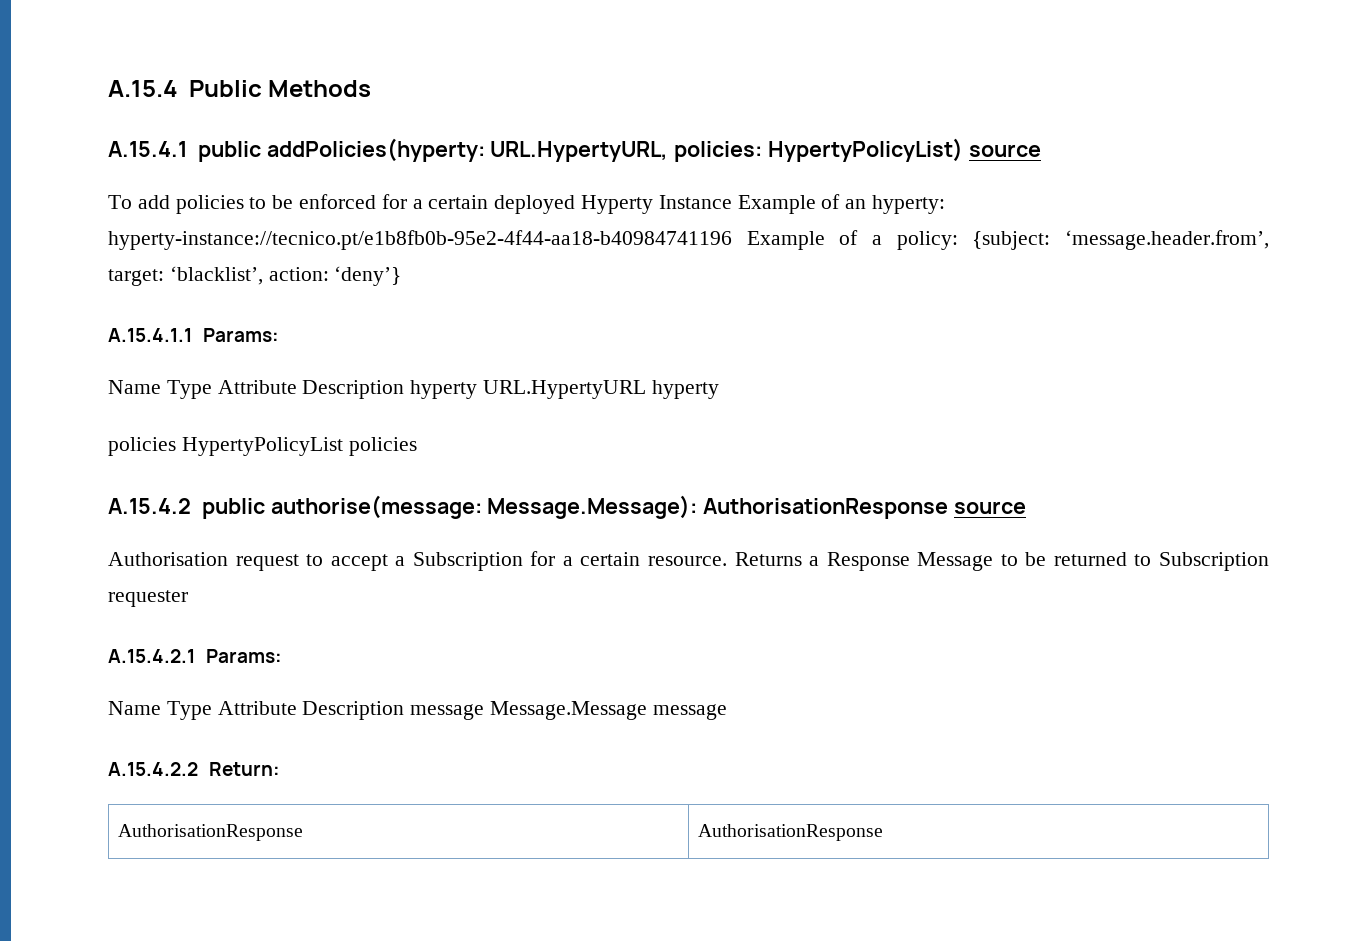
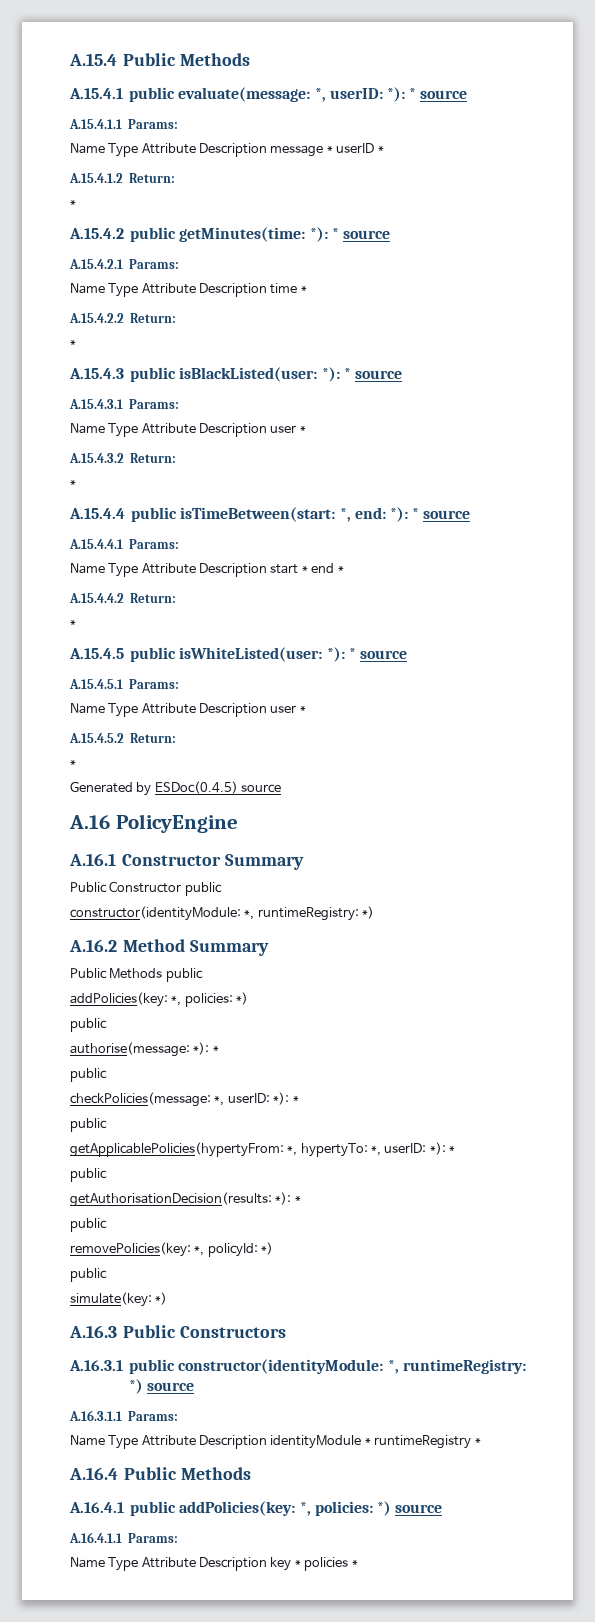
[266,138,1041,162] [108,194,946,214] [108,230,1269,250] [108,266,402,286] [108,328,279,342] [108,380,719,399] [108,437,417,456] [108,495,1026,519] [108,551,1269,571] [108,590,188,607] [108,649,195,663] addPolicies(hyperty: URL.HypertyURL, policies: HypertyPolicyList) source // To add policies to be enforced for a certain deployed Hyperty Instance Example of an hyperty: hyperty-instance://tecnico.pt/e1b8fb0b-95e2-4f44-aa18-b40984741196 Example of a policy: {subject: ‘message.header.from’, target: ‘blacklist’, action: ‘deny’} // A.15.4.1.1 Params: // Name Type Attribute Description hyperty URL.HypertyURL hyperty // policies HypertyPolicyList policies // A.15.4.2 public authorise(message: Message.Message): AuthorisationResponse source // Authorisation request to accept a Subscription for a certain resource. Returns a Response Message to be returned to Subscription requester // A.15.4.2.1 -> [178,87,468,102] [69,119,122,129] evaluate(message: *, userID: *): * source // A.15.4.1.1
[490,701,727,720] [108,762,280,776] [118,824,304,841] [698,824,884,841] Message.Message message // A.15.4.2.2 Return: // AuthorisationResponse | AuthorisationResponse -> [326,143,384,153] [69,173,176,183] [70,200,76,207] [69,227,390,242] [69,259,180,269] [70,283,307,297] [69,313,177,323] [70,340,76,347] [69,367,402,382] [69,399,180,409] [70,423,306,437] [69,453,177,463] [70,480,76,487] [69,507,471,522] [69,539,180,549] [70,563,344,577] [69,593,177,603] [70,620,76,627] [69,647,407,662] [69,679,180,689] [70,703,306,717] [69,733,177,743] [70,760,76,767] [70,781,282,796] [69,814,239,833] [69,853,305,870] [70,881,222,896] [70,906,375,921] [69,939,270,956] [70,968,203,982] [70,992,249,1007] [70,1018,107,1032] [70,1042,219,1057] [70,1068,107,1082] [70,1092,299,1107] [70,1118,107,1132] [70,1142,456,1157] [70,1168,107,1182] [70,1192,301,1207] [70,1218,107,1232] [70,1242,274,1257] [70,1268,107,1282] [70,1292,168,1307] [69,1325,287,1338] [69,1359,526,1374] [129,1379,195,1394] [69,1410,179,1421] [70,1435,481,1449] [69,1467,252,1480] [69,1501,443,1516] [69,1532,179,1543] [70,1557,358,1571] * userID * // A.15.4.1.2 Return: // * // A.15.4.2 public getMinutes(time: *): * source // A.15.4.2.1 Params: // Name Type Attribute Description time * // A.15.4.2.2 Return: // * // A.15.4.3 public isBlackListed(user: *): * source // A.15.4.3.1 Params: // Name Type Attribute Description user * // A.15.4.3.2 Return: // * // A.15.4.4 public isTimeBetween(start: *, end: *): * source // A.15.4.4.1 Params: // Name Type Attribute Description start * end * // A.15.4.4.2 Return: // * // A.15.4.5 public isWhiteListed(user: *): * source // A.15.4.5.1 Params: // Name Type Attribute Description user * // A.15.4.5.2 Return: // * // Generated by ESDoc(0.4.5) source // A.16 PolicyEngine // A.16.1 Constructor Summary // Public Constructor public // constructor(identityModule: *, runtimeRegistry: *) // A.16.2 Method Summary // Public Methods public // addPolicies(key: *, policies: *) // public // authorise(message: *): * // public // checkPolicies(message: *, userID: *): * // public // getApplicablePolicies(hypertyFrom: *, hypertyTo: *, userID: *): * // public // getAuthorisationDecision(results: *): * // public // removePolicies(key: *, policyId: *) // public // simulate(key: *) // A.16.3 Public Constructors // A.16.3.1 public constructor(identityModule: *, runtimeRegistry: *) source // A.16.3.1.1 Params: // Name Type Attribute Description identityModule * runtimeRegistry * // A.16.4 Public Methods // A.16.4.1 public addPolicies(key: *, policies: *) source // A.16.4.1.1 Params: // Name Type Attribute Description key * policies *

